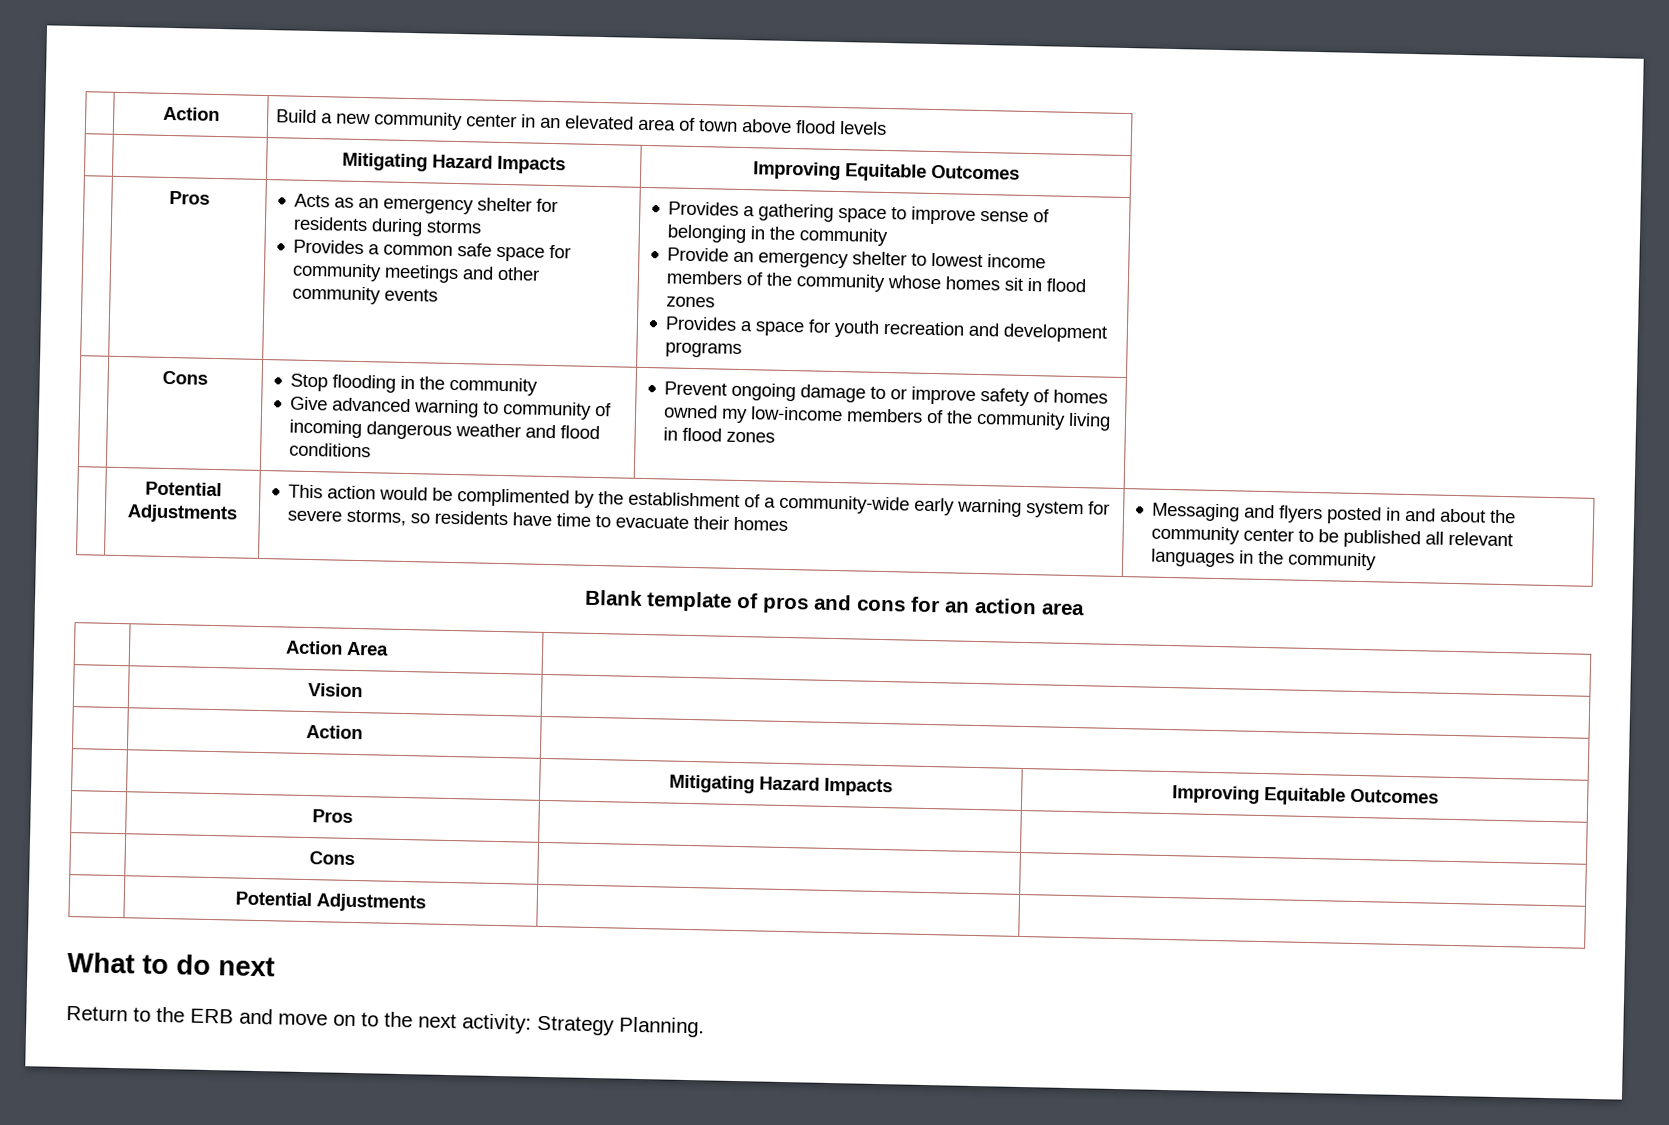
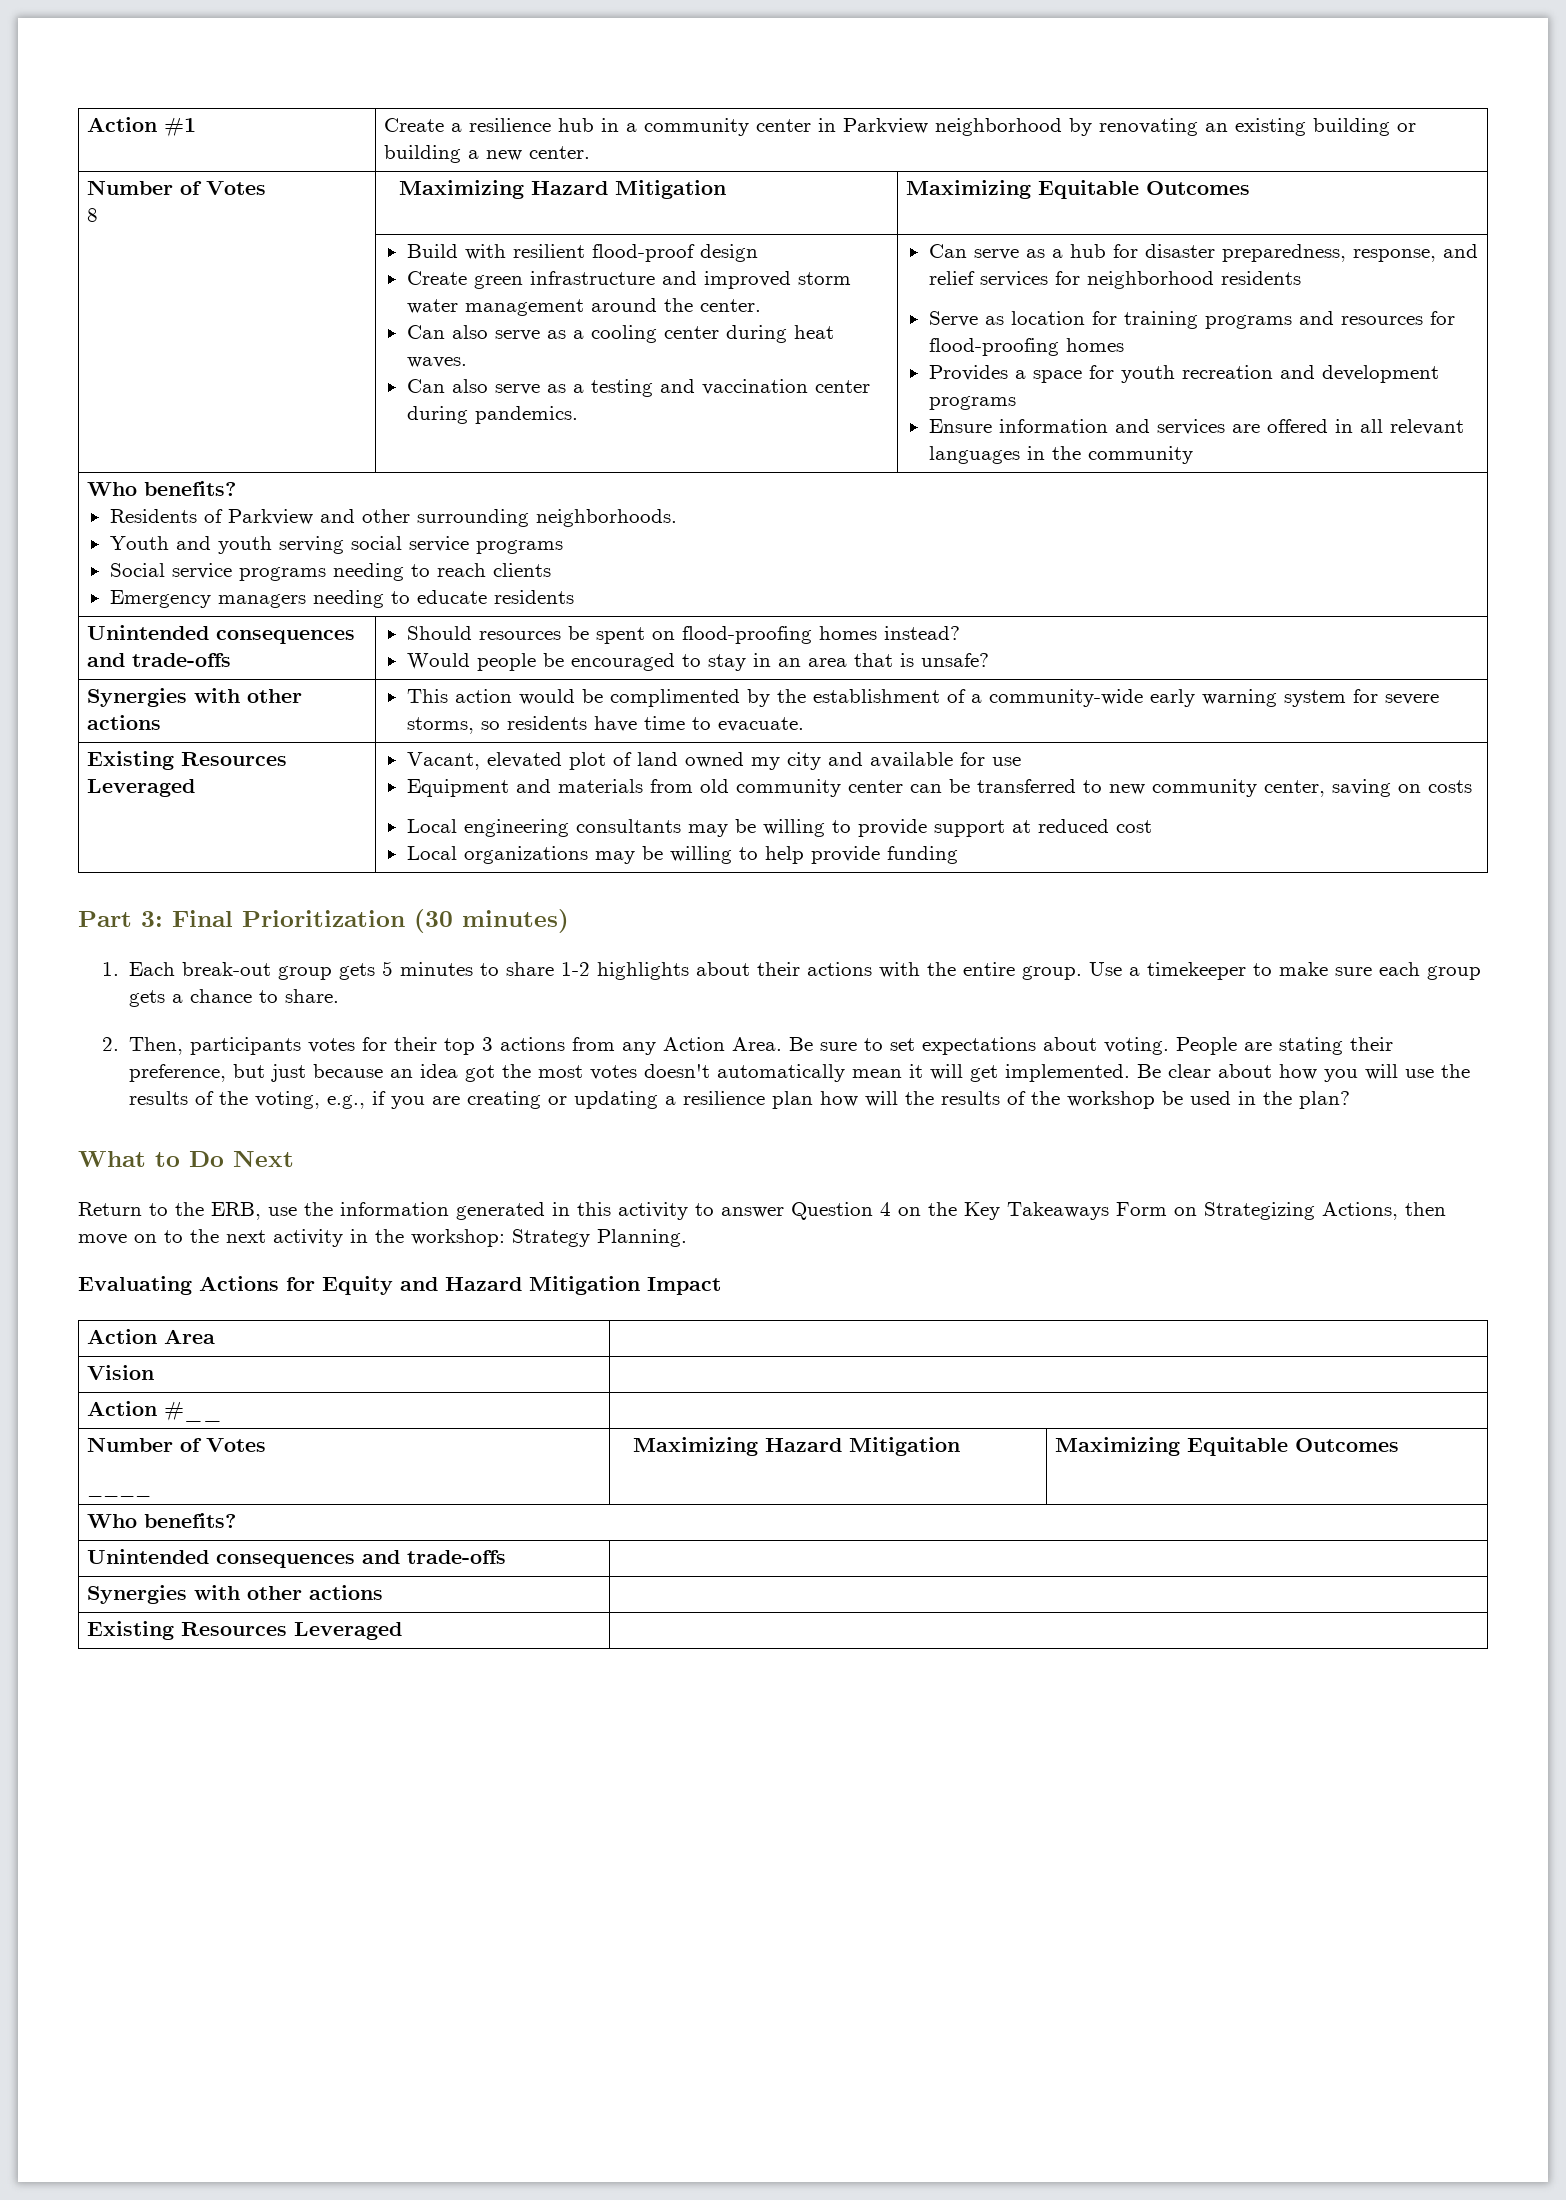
[162,106,220,122] [275,109,887,135] [342,152,566,175] [752,161,1020,182] [168,190,210,205] [294,193,559,215] [293,216,483,237] [293,239,572,262] [292,262,541,284] [292,285,439,305] [668,201,1051,225] [667,224,889,247] [667,247,1047,269] [666,270,1087,293] [666,296,716,308] | Action | Build a new community center in an elevated area of town above flood levels // | | Mitigating Hazard Impacts | Improving Equitable Outcomes // | Pros | Acts as an emergency shelter for residents during storms // Provides a common safe space for community meetings and other community events | Provides a gathering space to improve sense of belonging in the community // Provide an emergency shelter to lowest income members of the community whose homes sit in flood zones -> [87,117,197,137] [384,118,1417,136] [384,145,591,163] [87,180,267,195] [87,208,99,222] [398,180,726,199] [906,180,1251,199] [406,244,758,262] [406,271,851,289] [406,298,761,316] [406,325,834,343] [406,357,467,368] [406,379,870,397] [406,406,578,424] [928,244,1478,262] [928,271,1301,289] [928,311,1455,329] [928,338,1124,356] Action #1 | Create a resilience hub in a community center in Parkview neighborhood by renovating an existing building or building a new center. // Number of Votes // 8 | Maximizing Hazard Mitigation | Maximizing Equitable Outcomes // | Build with resilient flood-proof design // Create green infrastructure and improved storm water management around the center. // Can also serve as a cooling center during heat waves. // Can also serve as a testing and vaccination center during pandemics. | Can serve as a hub for disaster preparedness, response, and relief services for neighborhood residents // Serve as location for training programs and resources for flood-proofing homes
[162,370,208,385] [290,373,539,396] [290,396,613,420] [289,419,601,440] [289,442,372,458] [664,381,1109,407] [664,404,1112,431] [663,427,776,443] [144,481,222,497] [127,504,238,524] // | Cons | Stop flooding in the community // Give advanced warning to community of incoming dangerous weather and flood conditions | Prevent ongoing damage to or improve safety of homes owned my low-income members of the community living in flood zones // | Potential Adjustments -> [928,419,1464,435] [928,446,1193,464] [87,481,237,496] [109,509,677,527] [109,536,563,554] [109,563,551,581] [109,590,574,608] [87,625,356,644] [87,653,232,667] [406,626,960,644] [406,653,989,671] [87,688,303,707] [87,715,162,730] // Ensure information and services are offered in all relevant languages in the community // Who benefits? // Residents of Parkview and other surrounding neighborhoods. // Youth and youth serving social service programs // Social service programs needing to reach clients // Emergency managers needing to educate residents // Unintended consequences and trade-offs | Should resources be spent on flood-proofing homes instead? // Would people be encouraged to stay in an area that is unsafe? // Synergies with other actions
[615,515,789,532] [1151,502,1517,525] [1151,525,1514,549] [1151,548,1378,571] [584,589,1085,616] [284,640,389,656] [308,683,363,698] [306,724,363,740] [669,774,893,797] [1171,785,1439,806] [312,809,353,823] [308,851,355,866] [235,891,426,913] evacuate their homes | Messaging and flyers posted in and about the community center to be published all relevant languages in the community // Blank template of pros and cons for an action area // | Action Area | // | Vision | // | Action | // | | Mitigating Hazard Impacts | Improving Equitable Outcomes // | Pros | | // | Cons | | // | Potential Adjustments | | -> [717,717,804,732] [87,751,288,770] [87,779,196,797] [406,752,1021,770] [406,779,1472,797] [406,819,1152,837] [406,846,958,864] [78,909,569,933] [101,961,1482,980] [129,989,340,1007] [101,1037,1394,1055] [129,1064,1471,1082] [129,1091,1351,1109] evacuate. // Existing Resources Leveraged | Vacant, elevated plot of land owned my city and available for use // Equipment and materials from old community center can be transferred to new community center, saving on costs // Local engineering consultants may be willing to provide support at reduced cost // Local organizations may be willing to help provide funding // Part 3: Final Prioritization (30 minutes) // 1. Each break-out group gets 5 minutes to share 1-2 highlights about their actions with the entire group. Use a timekeeper to make sure each group gets a chance to share. // 2. Then, participants votes for their top 3 actions from any Action Area. Be sure to set expectations about voting. People are stating their preference, but just because an idea got the most votes doesn't automatically mean it will get implemented. Be clear about how you will use the results of the voting, e.g., if you are creating or updating a resilience plan how will the results of the workshop be used in the plan?
[176,954,275,977] do next -> [189,1150,294,1167] Do Next
[190,1008,273,1025] ERB and -> [211,1202,1446,1220] ERB, use the information generated in this activity to answer Question 4 on the Key Takeaways Form on Strategizing Actions, then
[462,1013,705,1038] activity: Strategy Planning. -> [273,1229,687,1247] [78,1276,721,1295] [87,1329,216,1344] [87,1365,155,1380] [87,1401,223,1422] [87,1437,267,1452] [87,1492,152,1497] [632,1437,960,1456] [1055,1437,1400,1456] [87,1513,237,1528] [87,1549,507,1568] [87,1585,384,1604] [87,1621,403,1640] activity in the workshop: Strategy Planning. // Evaluating Actions for Equity and Hazard Mitigation Impact // Action Area | // Vision | // Action #__ | // Number of Votes // ____ | Maximizing Hazard Mitigation | Maximizing Equitable Outcomes // Who benefits? // Unintended consequences and trade-offs | // Synergies with other actions | // Existing Resources Leveraged |

